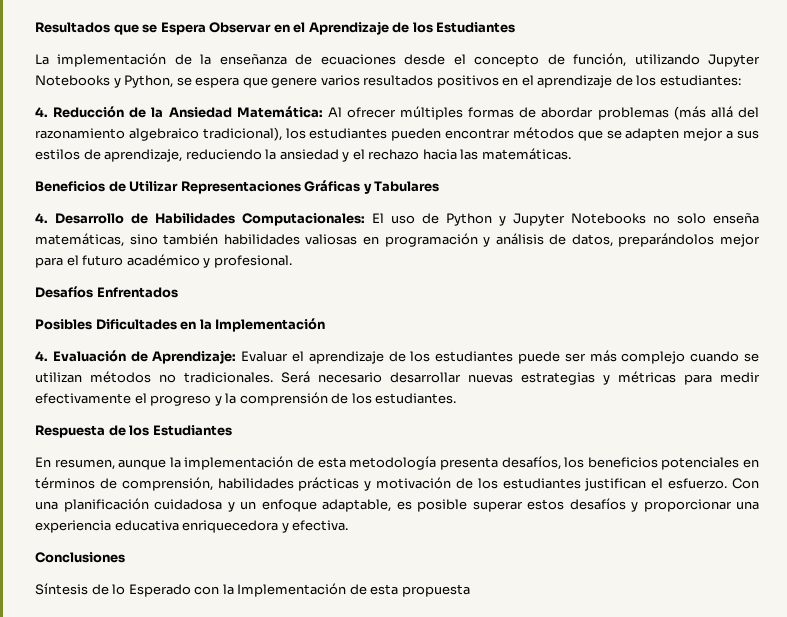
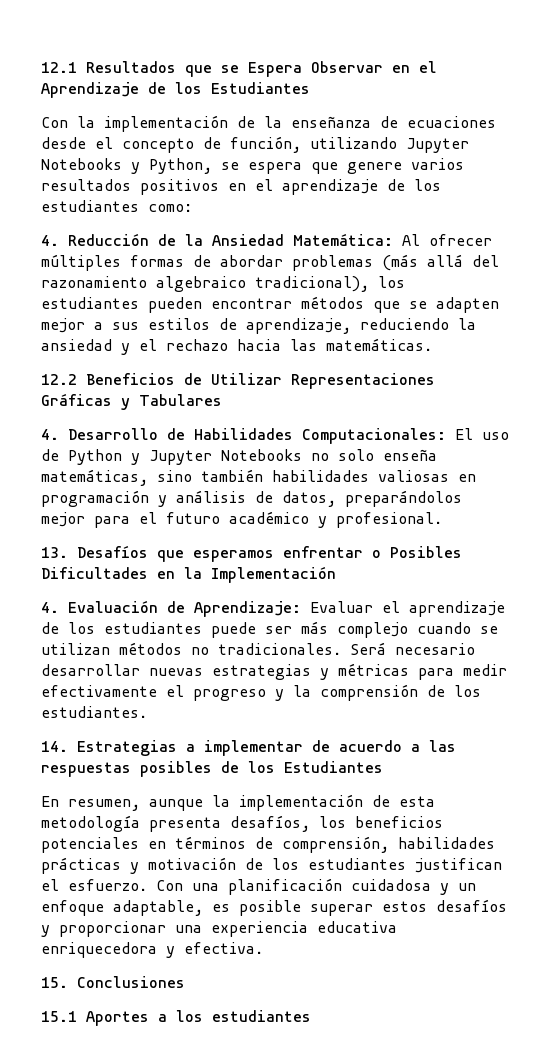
(35, 27) none -> [41,62,77,73] 12.1
[35,54,49,65] La -> [41,116,95,128] Con la
[659,75,741,86] estudiantes: -> [41,200,192,212] estudiantes como:
(571, 154) none -> [41,374,77,385] 12.2
[35,286,178,298] Desafíos Enfrentados // -> [41,545,381,562] 13. Desafíos que esperamos enfrentar o
[35,425,105,438] Respuesta -> [41,740,456,756] [41,761,212,777] 14. Estrategias a implementar de acuerdo a las respuestas posibles
(349, 525) none -> [41,977,68,988] 15.
[35,583,470,597] Síntesis de lo Esperado con la Implementación de esta propuesta -> [41,1010,311,1026] 15.1 Aportes a los estudiantes

